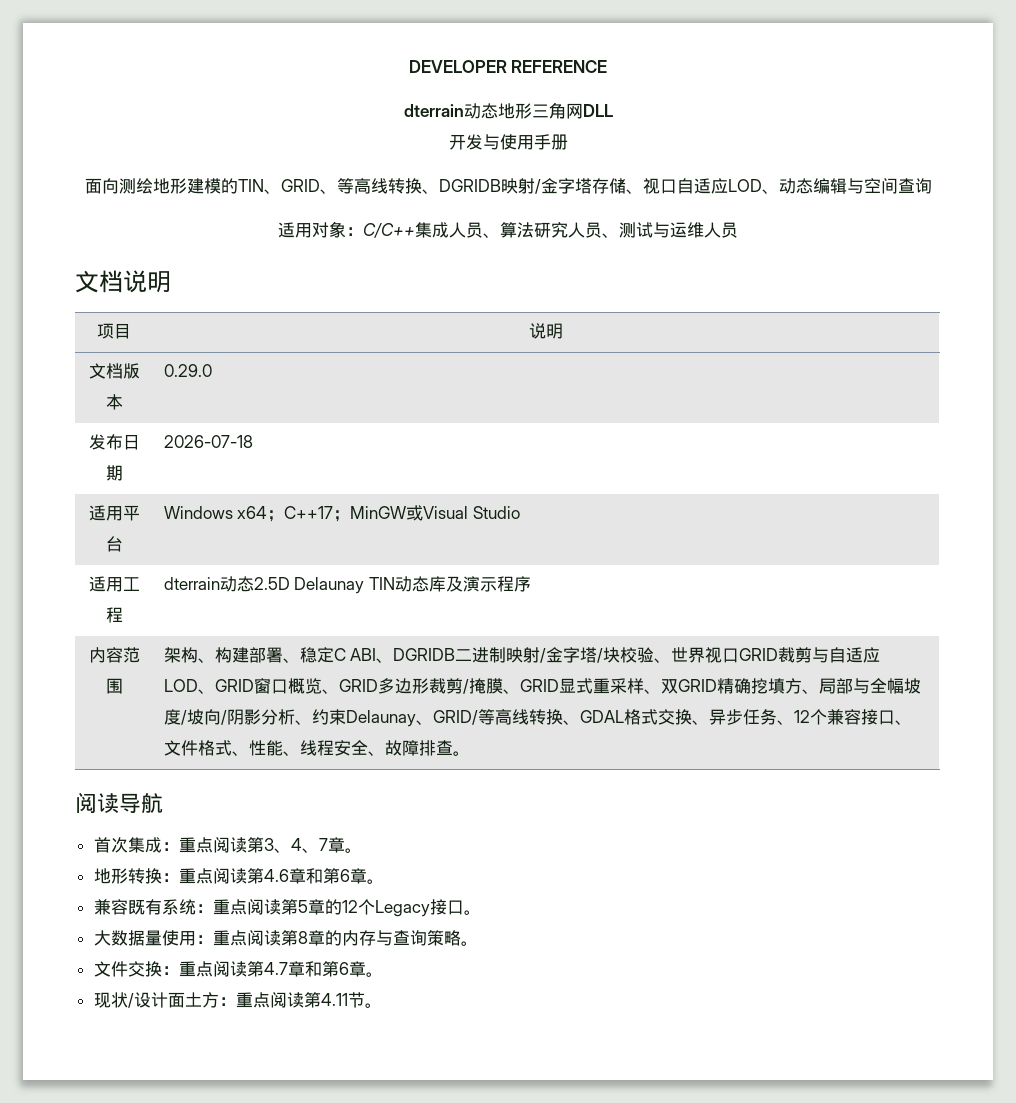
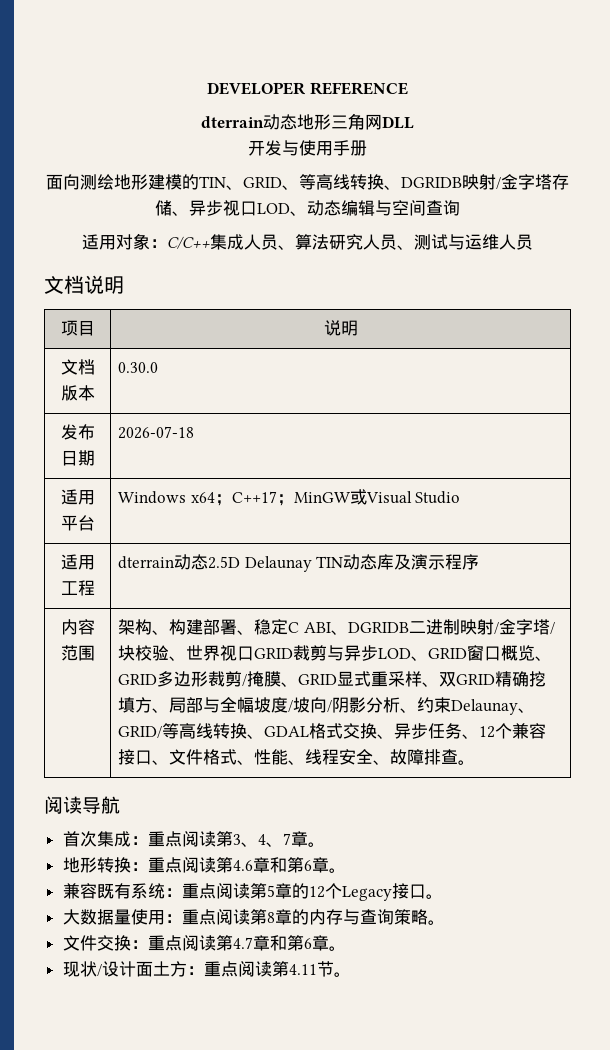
[642,178,728,194] 视口自适应 -> [189,200,257,216] 异步视口
[163,364,212,377] 0.29.0 -> [118,362,159,373] 0.30.0
[829,647,881,663] 自适应 -> [344,645,379,661] 异步

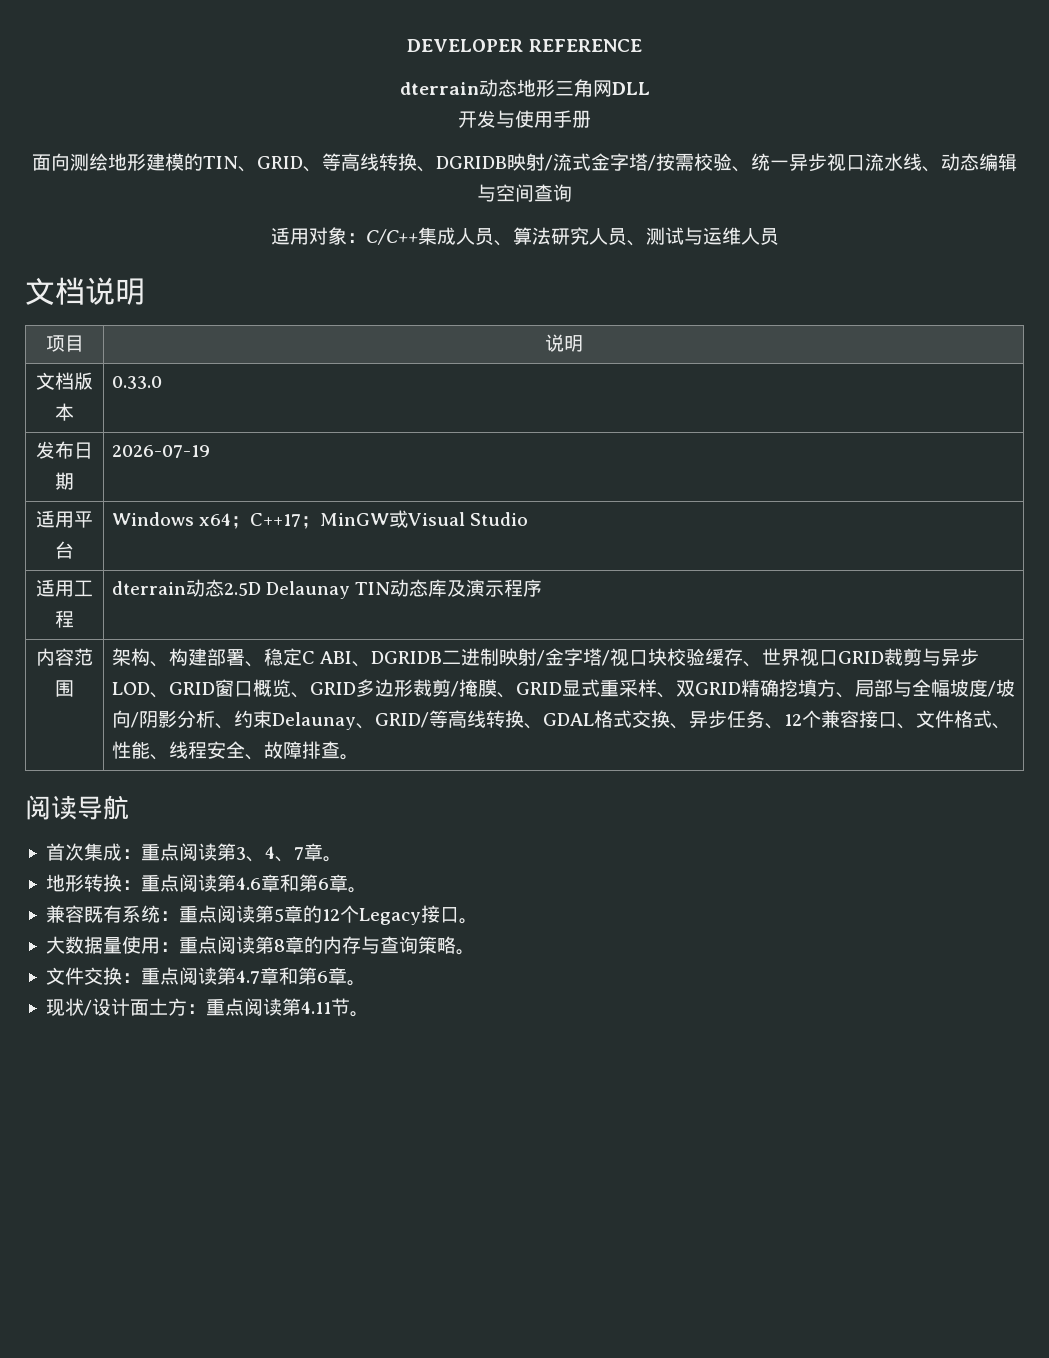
[501,174,569,190] [155,200,189,216] 金字塔存储、 -> [553,153,789,172] 流式金字塔/按需校验、统一
[257,203,290,214] LOD -> [865,153,922,171] 流水线
[118,362,159,373] 0.30.0 -> [111,376,162,389] 0.33.0
[118,426,195,439] 2026-07-18 -> [111,445,210,458] 2026-07-19
[118,645,170,661] 块校验 -> [610,648,744,666] 视口块校验缓存

